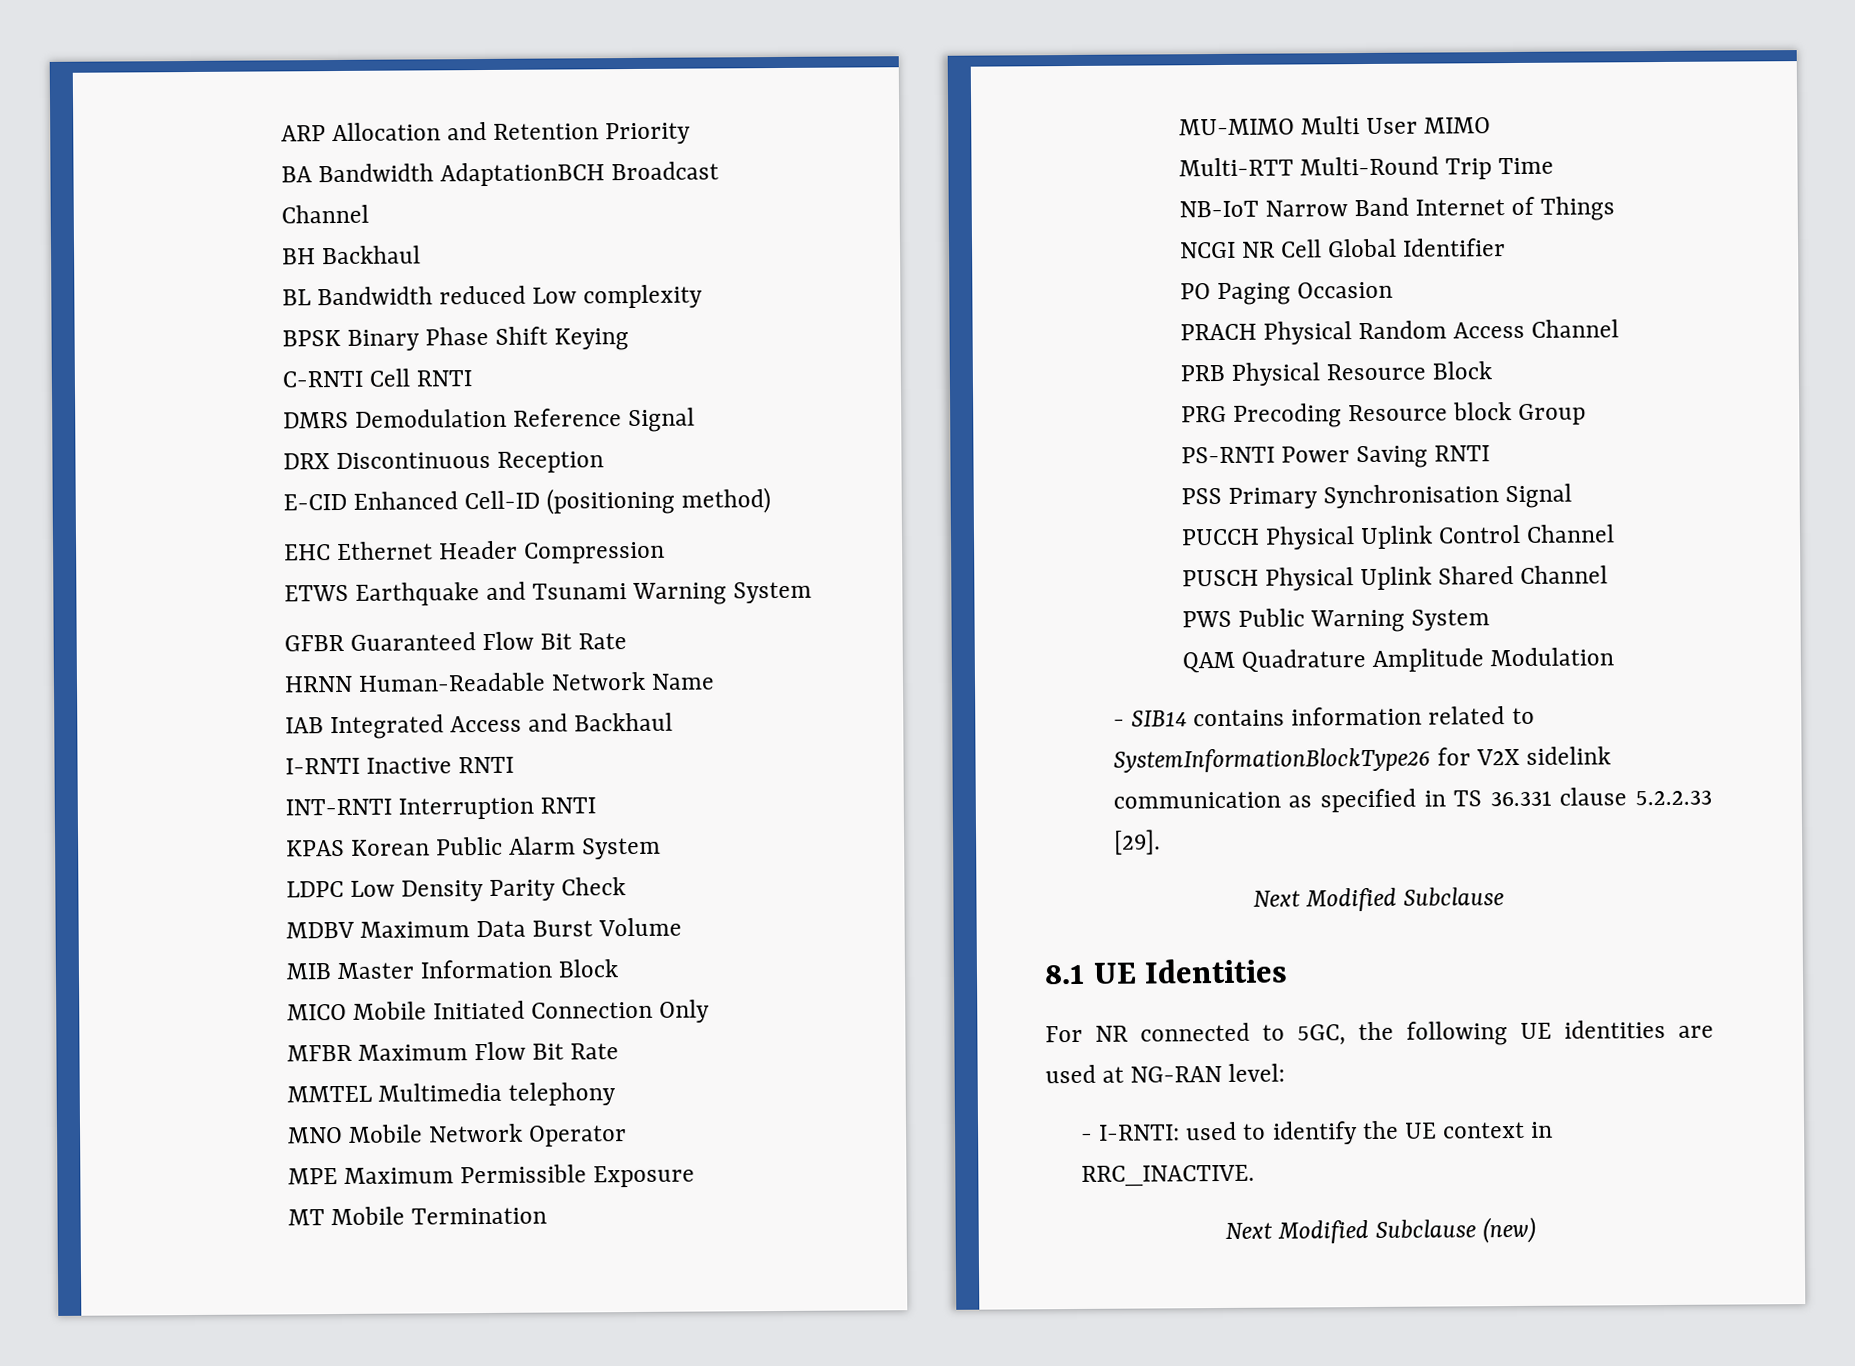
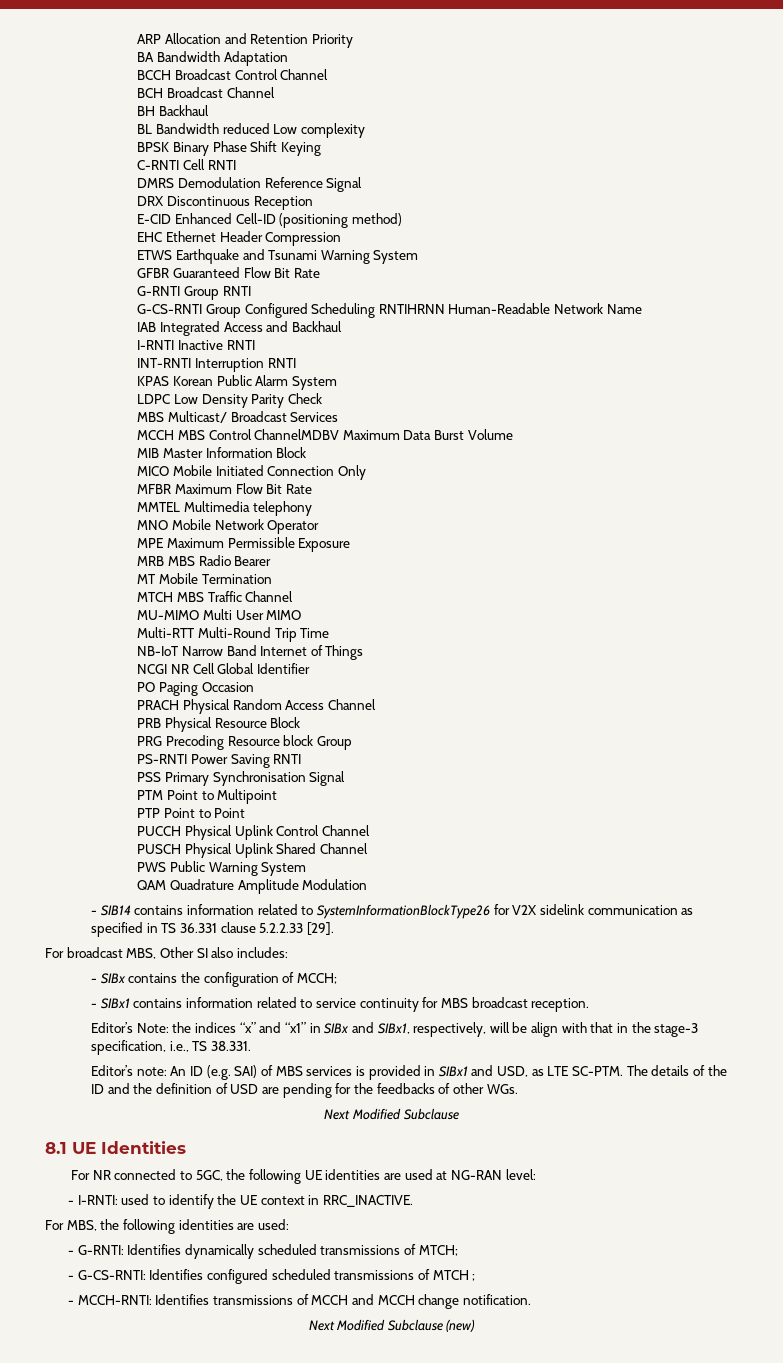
[439,162,605,187] AdaptationBCH -> [223,51,288,66] [137,69,329,80] [137,88,164,98] Adaptation // BCCH Broadcast Control Channel // BCH
[283,675,353,693] HRNN -> [137,286,251,300] [137,303,445,318] G-RNTI Group RNTI // G-CS-RNTI Group Configured Scheduling RNTIHRNN
[285,921,355,939] MDBV -> [137,411,339,423] [137,429,340,440] MBS Multicast/ Broadcast Services // MCCH MBS Control ChannelMDBV
(696, 1176) none -> [137,555,272,566] // MRB MBS Radio Bearer
(547, 1216) none -> [137,591,294,602] // MTCH MBS Traffic Channel
(1573, 496) none -> [137,789,278,804] [137,808,246,818] // PTM Point to Multipoint // PTP Point to Point
(1161, 842) none -> [45,947,288,959] [91,972,337,987] [91,997,590,1012] [91,1022,699,1037] [91,1040,252,1055] [91,1065,727,1080] [91,1083,518,1098] // For broadcast MBS, Other SI also includes: // - SIBx contains the configuration of MCCH; // - SIBx1 contains information related to service continuity for MBS broadcast reception. // Editor’s Note: the indices “x” and “x1” in SIBx and SIBx1, respectively, will be align with that in the stage-3 specification, i.e., TS 38.331. // Editor’s note: An ID (e.g. SAI) of MBS services is provided in SIBx1 and USD, as LTE SC-PTM. The details of the ID and the definition of USD are pending for the feedbacks of other WGs.
(1255, 1175) none -> [45,1219,289,1234] [68,1244,458,1259] [68,1269,476,1284] [68,1294,531,1309] // For MBS, the following identities are used: // - G-RNTI: Identifies dynamically scheduled transmissions of MTCH; // - G-CS-RNTI: Identifies configured scheduled transmissions of MTCH ; // - MCCH-RNTI: Identifies transmissions of MCCH and MCCH change notification.

